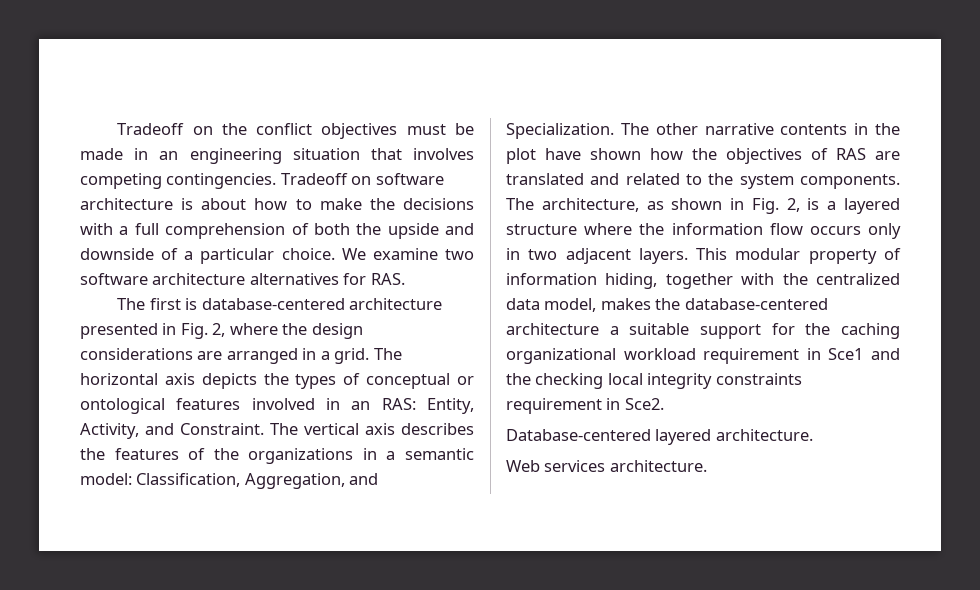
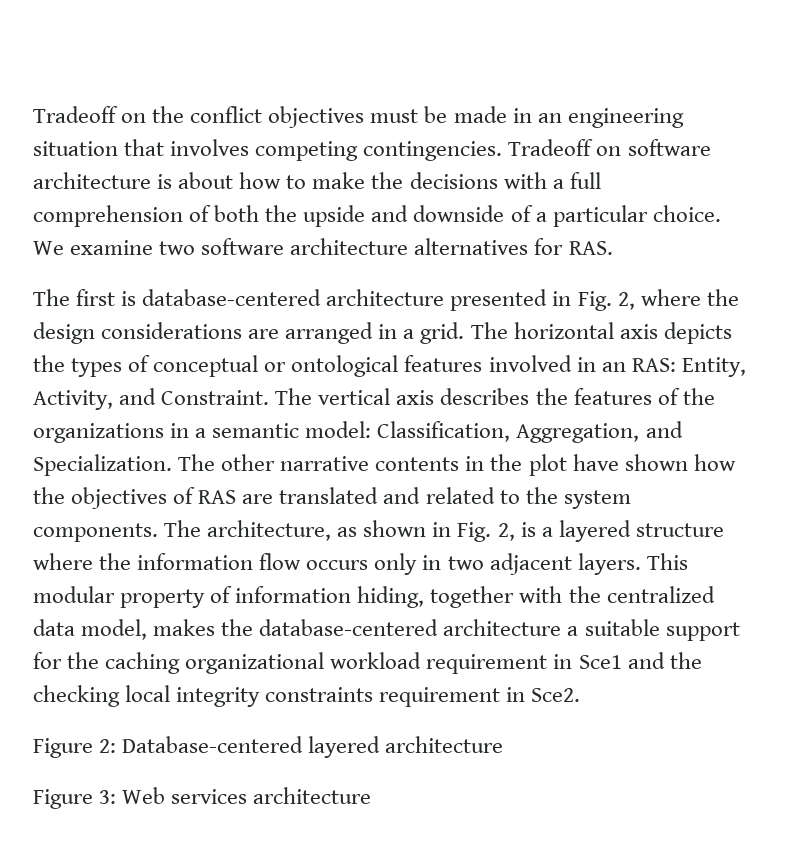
[506,429,813,445] Database-centered layered architecture. // -> [33,736,504,758] [33,789,117,809] Figure 2: Database-centered layered architecture // Figure 3:
[609,460,707,472] architecture. -> [253,787,372,804] architecture

